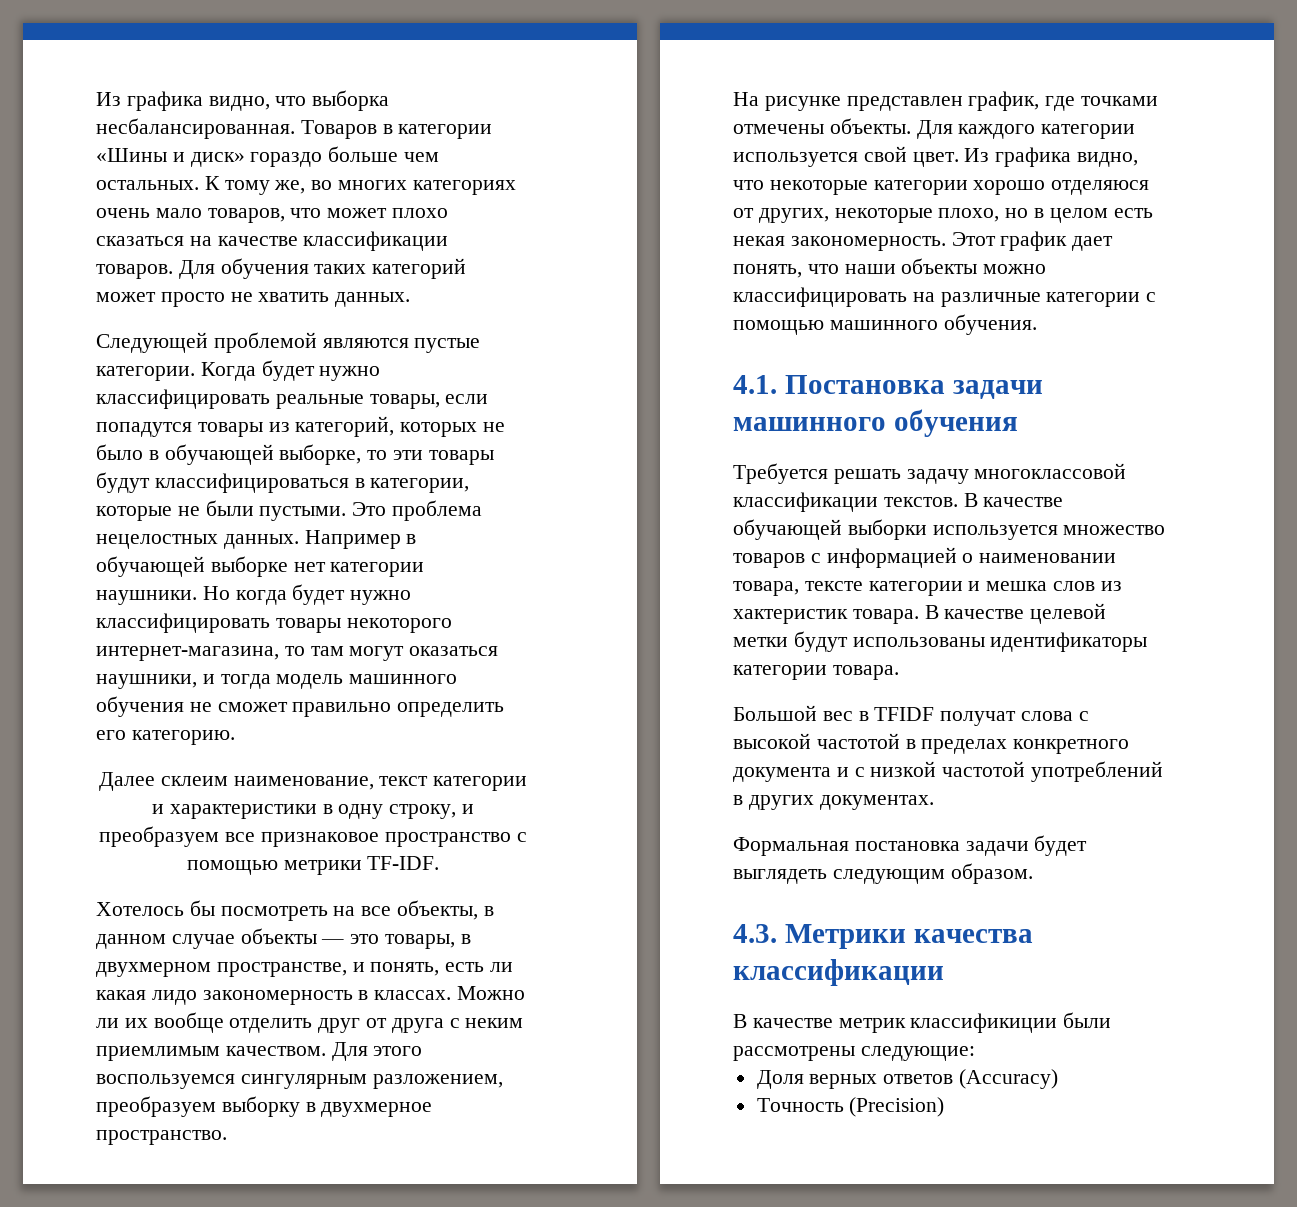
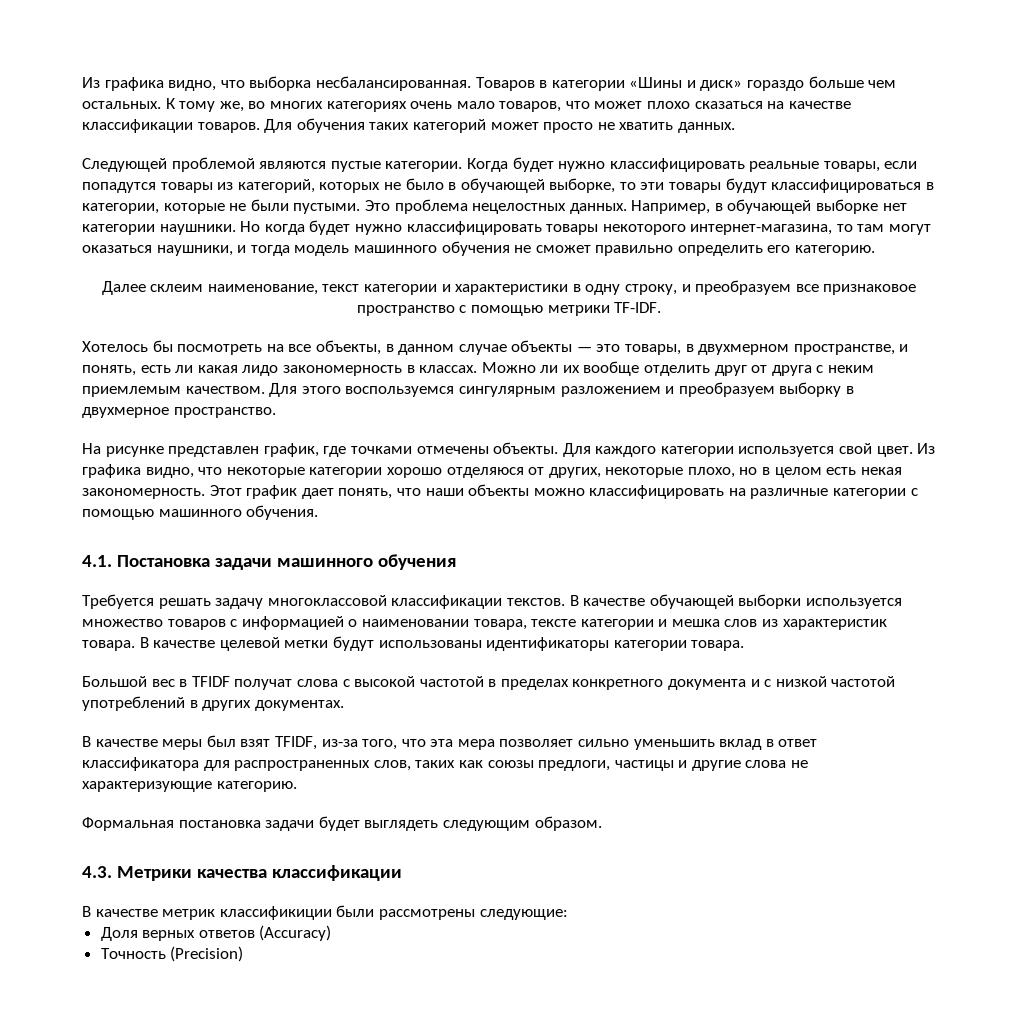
[304,530,401,549] Например -> [631,200,711,214] Например,
[96,1046,220,1061] приемлимым -> [82,386,181,397] приемлемым
[372,1074,503,1089] разложением, -> [560,386,675,397] разложением и
[733,609,848,624] хактеристик -> [782,619,887,630] характеристик
(934, 802) none -> [82,735,818,750] [82,757,809,771] [82,781,297,792] // В качестве меры был взят TFIDF, из-за того, что эта мера позволяет сильно уменьшить вклад в ответ классификатора для распространенных слов, таких как союзы предлоги, частицы и другие слова не характеризующие категорию.

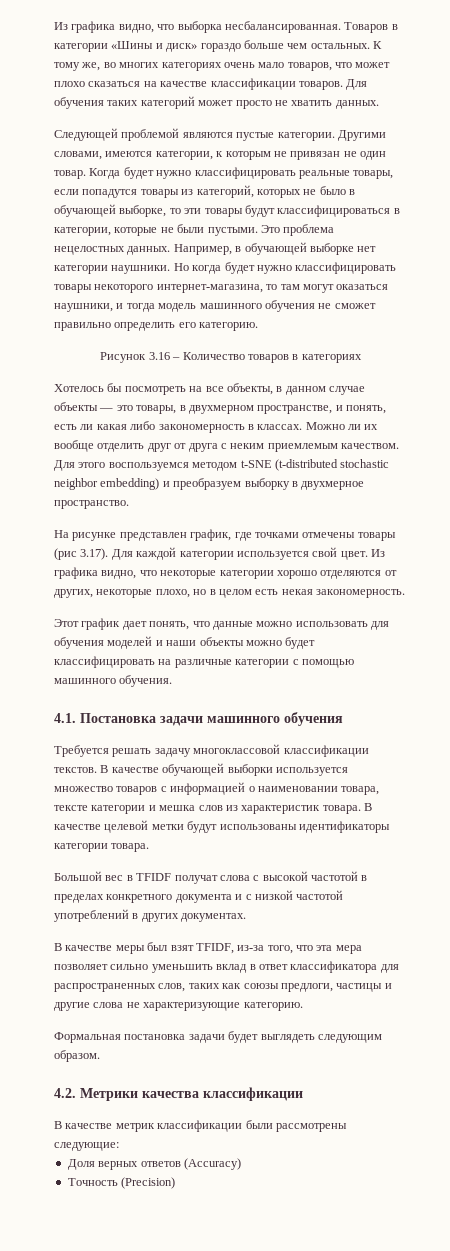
(463, 166) none -> [337,130,386,141] [54,151,386,160] [54,170,86,179] Другими словами, имеются категории, к которым не привязан не один товар.
[101,280,917,295] [356,302,662,316] Далее склеим наименование, текст категории и характеристики в одну строку, и преобразуем все признаковое пространство с помощью метрики TF-IDF. -> [100,352,362,363] Рисунок 3.16 – Количество товаров в категориях
[242,365,279,376] лидо -> [130,421,156,430] либо
[458,386,661,397] сингулярным разложением -> [192,459,390,471] [54,478,160,490] методом t-SNE (t-distributed stochastic neighbor embedding)
[493,442,657,457] объекты. Для каждого -> [357,532,396,541] [54,547,177,560] товары (рис 3.17). Для каждой
[446,467,524,478] отделяюся -> [320,570,382,579] отделяются
(205, 493) none -> (405, 593) //
(421, 492) none -> [212,621,389,630] [54,636,163,649] данные можно использовать для обучения моделей и
(585, 492) none -> [285,637,316,649] будет
[82,866,112,878] 4.3. -> [54,1088,76,1098] 4.2.
[219,906,332,920] классификиции -> [157,1120,243,1132] классификации

